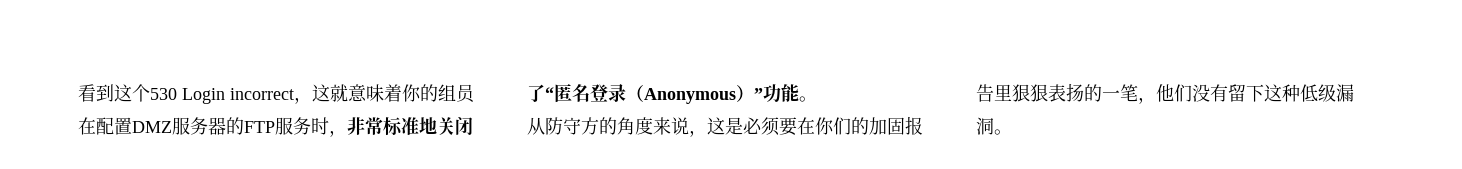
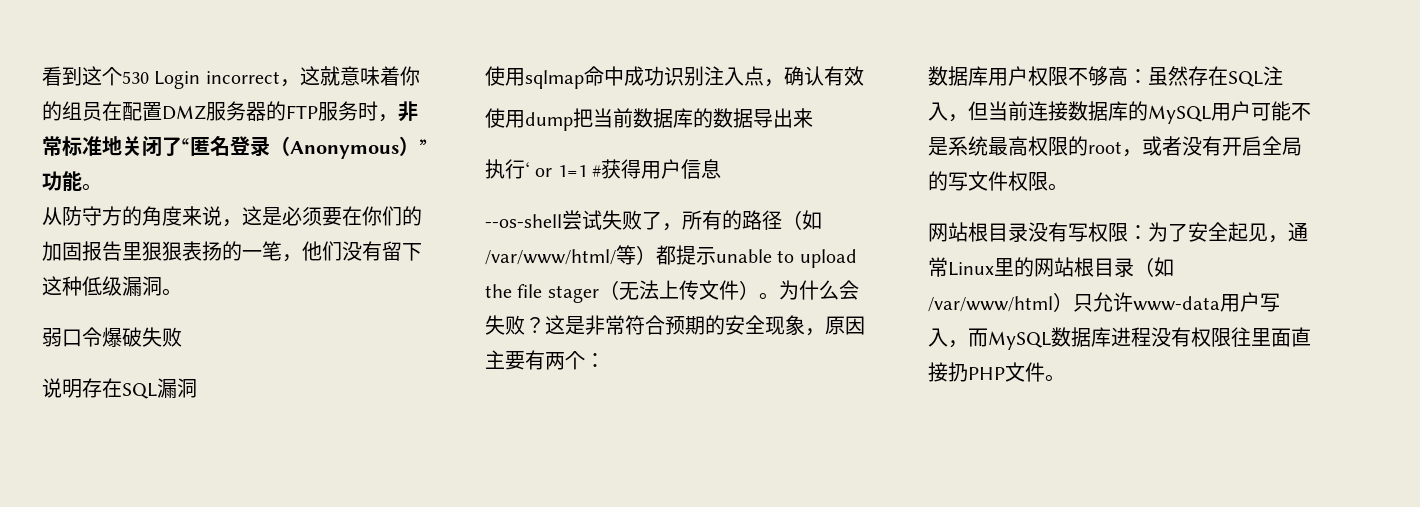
(1012, 132) none -> [42,327,182,348] [42,378,197,399] [485,66,864,89] [485,108,813,131] [485,159,722,179] [485,210,822,231] [485,245,857,268] [485,280,859,303] [485,315,865,336] [485,350,605,370] [928,66,1283,87] [928,101,1311,124] [928,136,1302,157] [928,171,1068,191] [928,222,1308,243] [928,257,1174,277] [928,292,1280,312] [928,327,1311,350] [928,362,1065,382] // 弱口令爆破失败 // 说明存在SQL漏洞 // 使用sqlmap命中成功识别注入点，确认有效 // 使用dump把当前数据库的数据导出来 // 执行‘ or 1=1 #获得用户信息 // --os-shell尝试失败了，所有的路径（如/var/www/html/等）都提示unable to upload the file stager（无法上传文件）。为什么会失败？这是非常符合预期的安全现象，原因主要有两个： // 数据库用户权限不够高：虽然存在SQL注入，但当前连接数据库的MySQL用户可能不是系统最高权限的root，或者没有开启全局的写文件权限。 // 网站根目录没有写权限：为了安全起见，通常Linux里的网站根目录（如/var/www/html）只允许www-data用户写入，而MySQL数据库进程没有权限往里面直接扔PHP文件。

